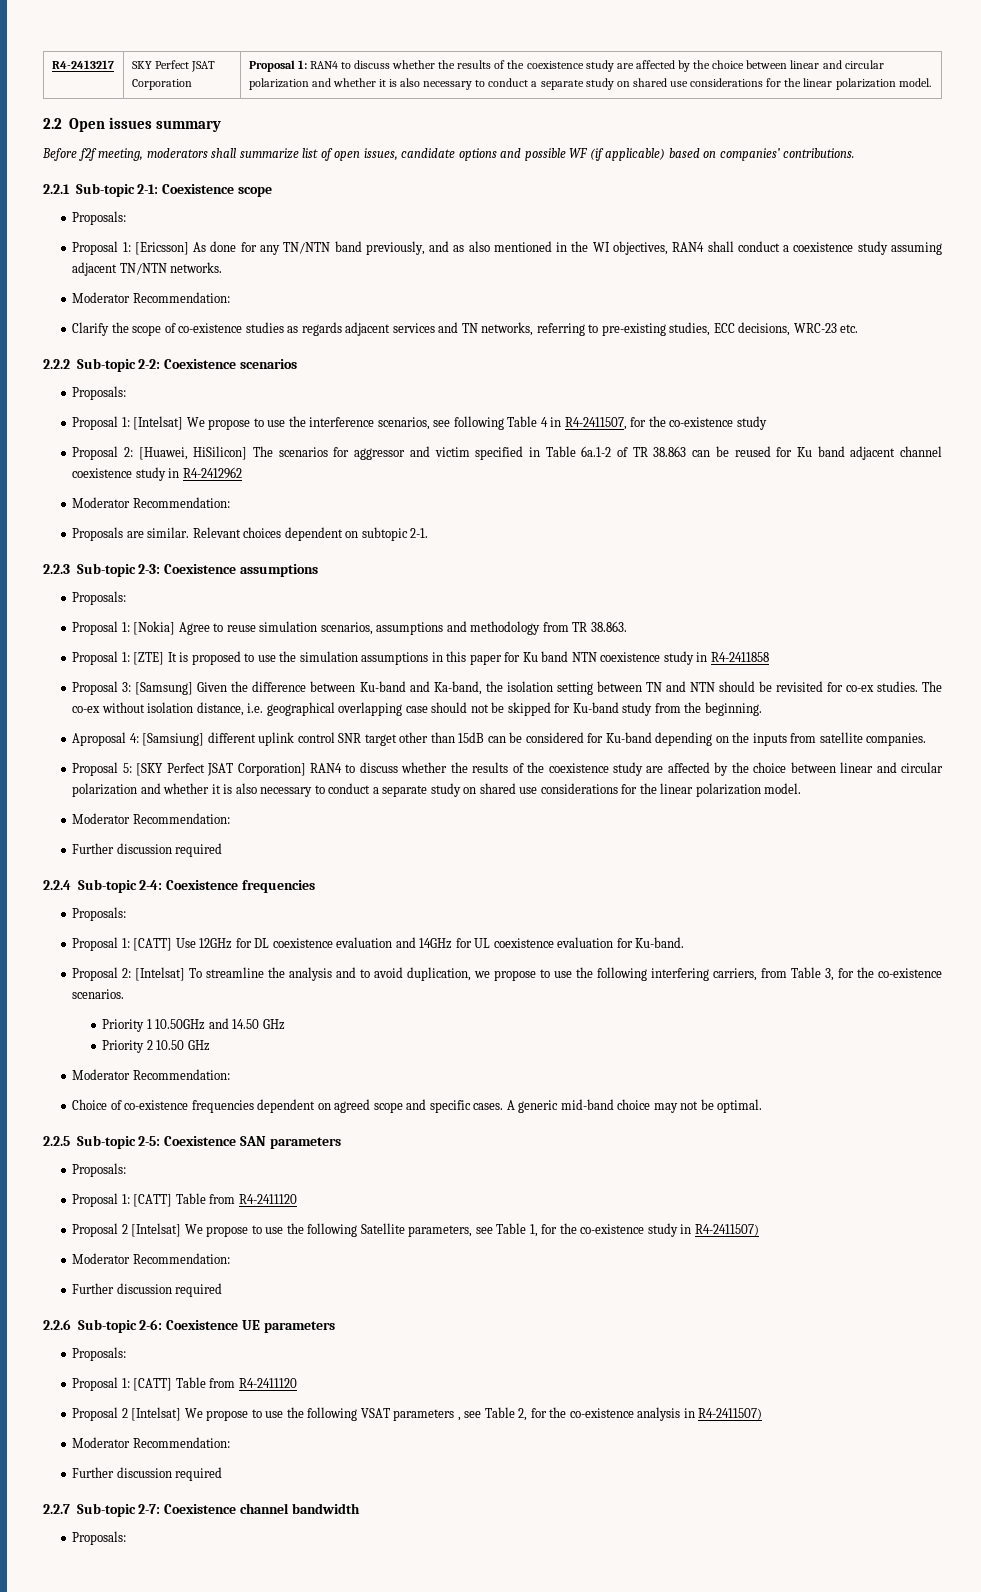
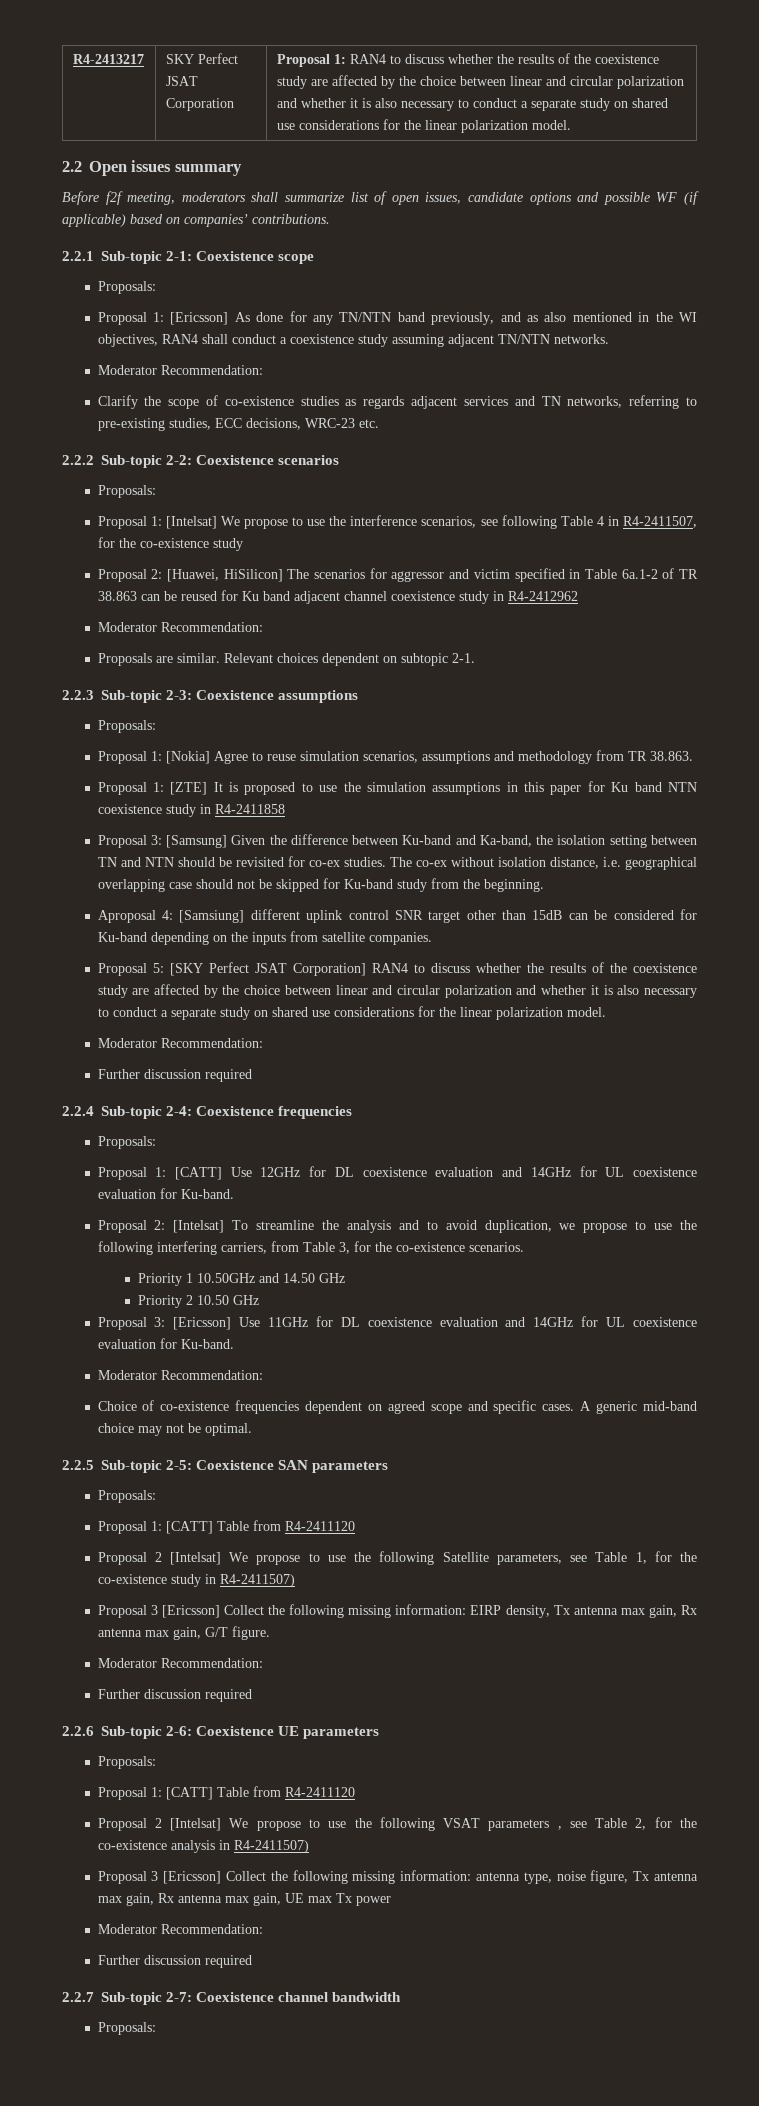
(210, 1045) none -> [97,1316,697,1330] [97,1338,234,1349] // Proposal 3: [Ericsson] Use 11GHz for DL coexistence evaluation and 14GHz for UL coexistence evaluation for Ku-band.
(759, 1230) none -> [97,1604,698,1618] [97,1626,270,1640] // Proposal 3 [Ericsson] Collect the following missing information: EIRP density, Tx antenna max gain, Rx antenna max gain, G/T figure.
(763, 1414) none -> [97,1870,698,1884] [97,1893,391,1906] // Proposal 3 [Ericsson] Collect the following missing information: antenna type, noise figure, Tx antenna max gain, Rx antenna max gain, UE max Tx power

